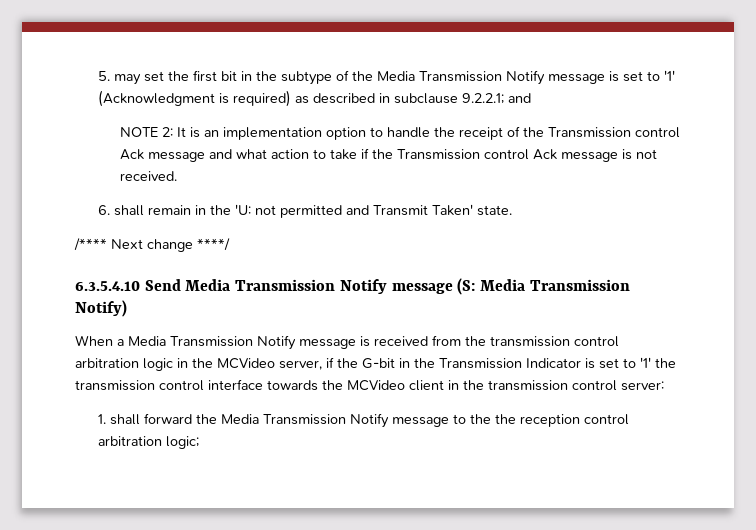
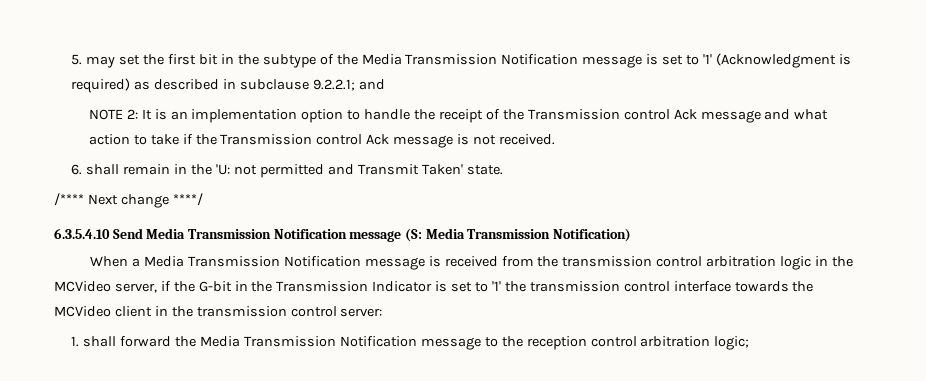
[505,70,545,85] Notify -> [501,54,579,65] Notification
[339,279,387,294] Notify -> [273,229,347,239] Notification
[75,300,127,317] Notify) -> [552,228,631,242] Notification)
[257,335,296,350] Notify -> [283,256,361,267] Notification
[349,413,389,428] Notify -> [339,336,417,347] Notification
[494,414,516,424] the -> (523, 341) none

